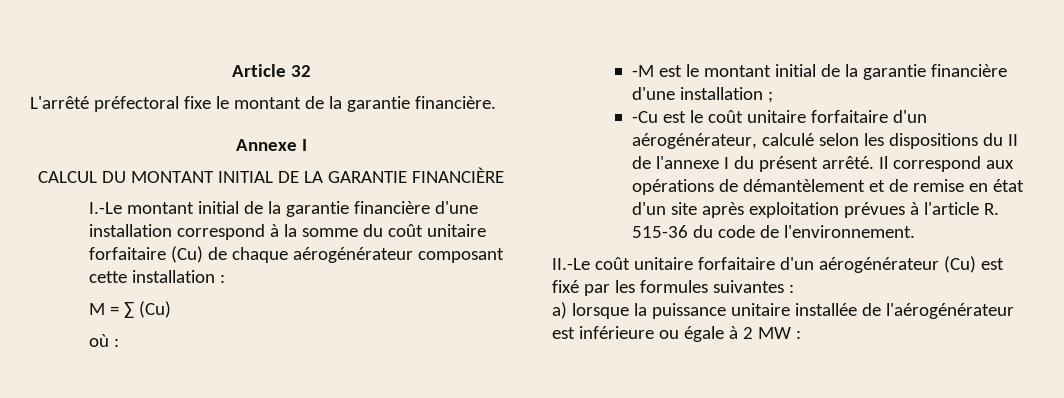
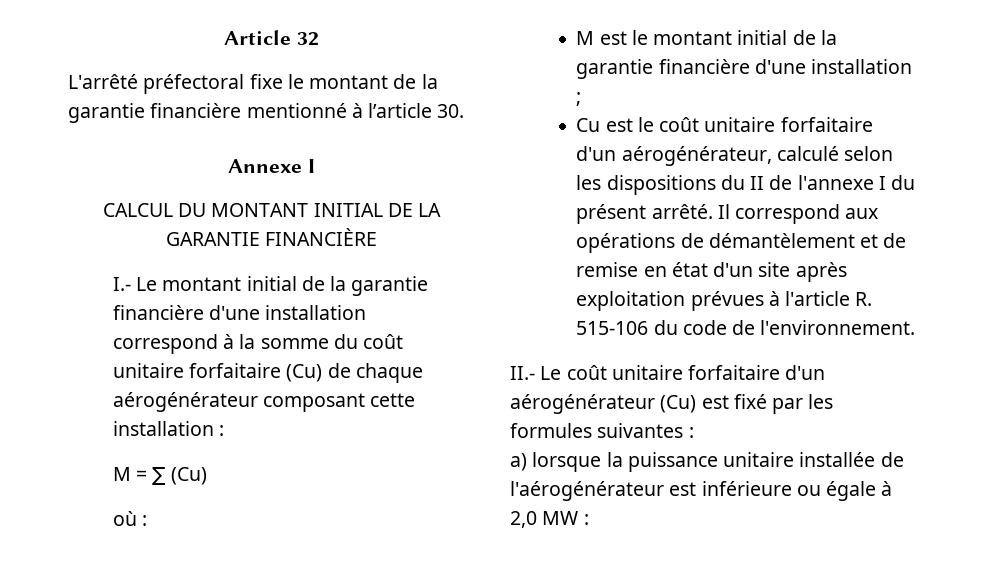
[414,96,496,109] financière. -> [150,103,465,118] financière mentionné à l’article 30.
[89,202,123,214] I.-Le -> [112,277,158,291] I.- Le
[631,65,654,77] -M -> [576,31,595,45] M
[631,111,658,123] -Cu -> [576,118,601,132] Cu
[631,225,688,238] 515-36 -> [576,321,649,335] 515-106
[552,258,590,270] II.-Le -> [510,366,562,380] II.- Le
[742,327,753,339] 2 -> [510,511,537,528] 2,0

